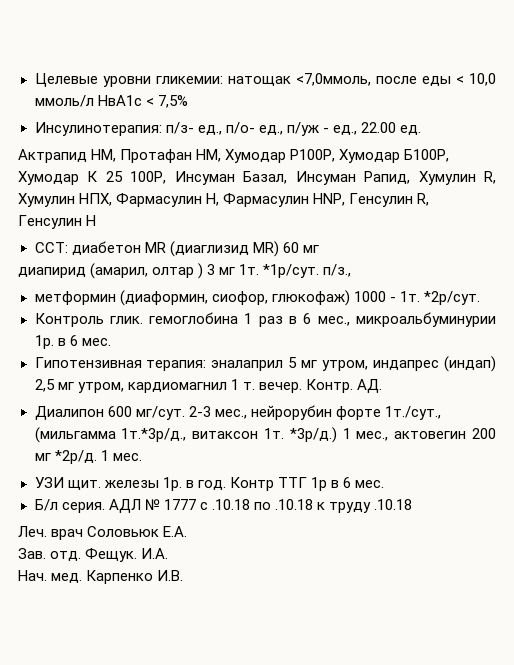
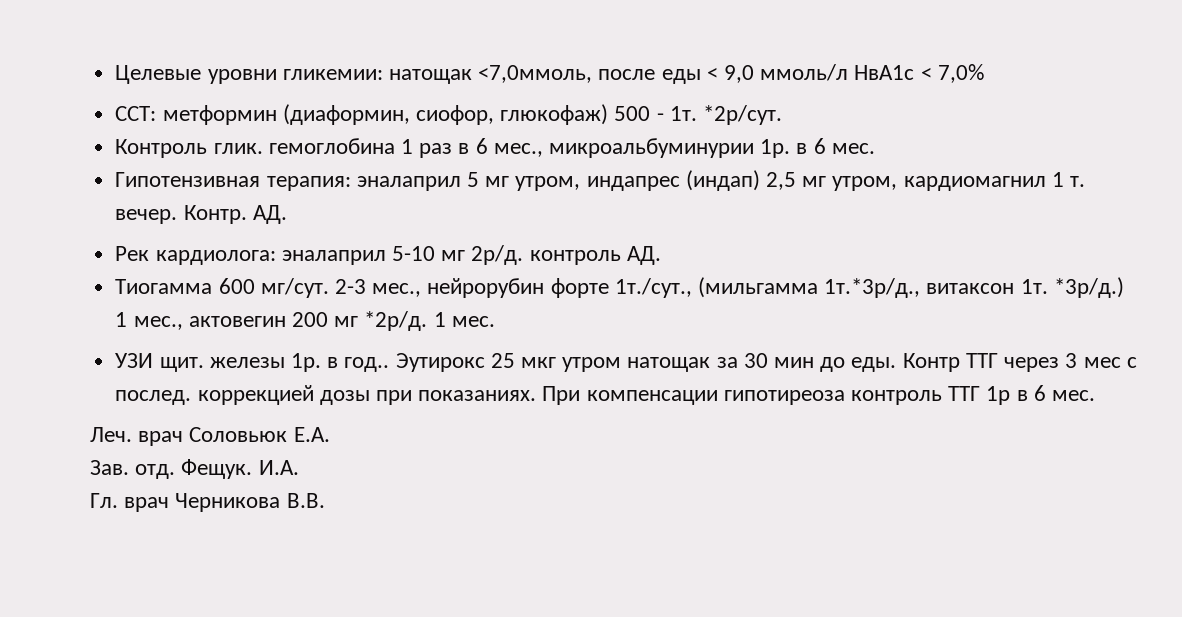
[469,73,496,86] 10,0 -> [723,65,754,83] 9,0
[157,95,188,108] [34,122,421,136] [18,149,450,163] [18,171,497,185] [18,193,430,207] [18,215,97,229] [34,241,319,257] [18,263,352,279] 7,5% // Инсулинотерапия: п/з- ед., п/о- ед., п/уж - ед., 22.00 ед. // Актрапид НМ, Протафан НМ, Хумодар Р100Р, Хумодар Б100Р, Хумодар К 25 100Р, Инсуман Базал, Инсуман Рапид, Хумулин R, Хумулин НПХ, Фармасулин Н, Фармасулин НNР, Генсулин R, Генсулин Н // ССТ: диабетон МR (диаглизид МR) 60 мг // диапирид (амарил, олтар ) 3 мг 1т. *1р/сут. п/з., // -> [937,64,984,83] [115,106,157,121] 7,0% // ССТ:
[353,291,386,302] 1000 -> [614,106,651,121] 500
[34,406,104,420] Диалипон -> [115,245,661,265] [115,279,213,294] Рек кардиолога: эналаприл 5-10 мг 2р/д. контроль АД. // Тиогамма
[197,477,385,491] [34,499,413,513] год. Контр ТТГ 1р в 6 мес. // Б/л серия. АДЛ № 1777 с .10.18 по .10.18 к труду .10.18 -> [344,353,1137,372] [115,385,1096,405] год.. Эутирокс 25 мкг утром натощак за 30 мин до еды. Контр ТТГ через 3 мес с послед. коррекцией дозы при показаниях. При компенсации гипотиреоза контроль ТТГ 1р в 6 мес.
[18,570,184,584] Нач. мед. Карпенко И.В. -> [90,493,325,512] Гл. врач Черникова В.В.

